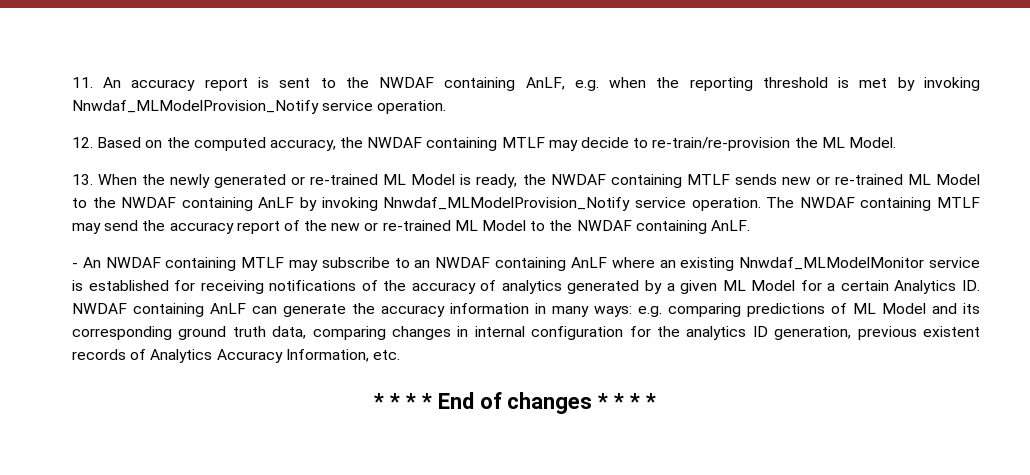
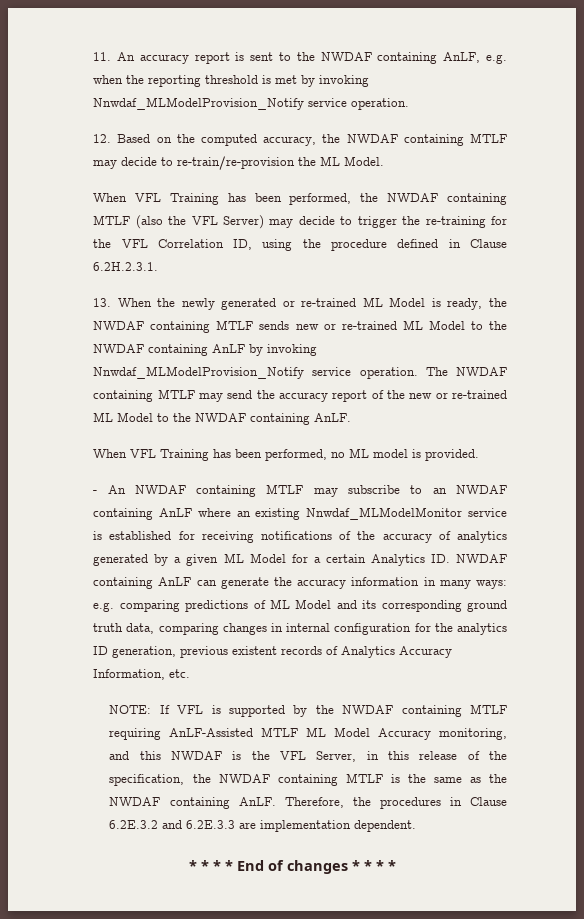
(896, 142) none -> [93,193,508,205] [93,215,507,229] [93,239,508,251] [93,262,159,271] // When VFL Training has been performed, the NWDAF containing MTLF (also the VFL Server) may decide to trigger the re-training for the VFL Correlation ID, using the procedure defined in Clause 6.2H.2.3.1.
(750, 225) none -> [93,448,480,461] // When VFL Training has been performed, no ML model is provided.
(400, 355) none -> [109,704,507,717] [109,727,508,740] [109,751,508,762] [109,773,507,786] [109,797,508,809] [109,820,417,832] // NOTE: If VFL is supported by the NWDAF containing MTLF requiring AnLF-Assisted MTLF ML Model Accuracy monitoring, and this NWDAF is the VFL Server, in this release of the specification, the NWDAF containing MTLF is the same as the NWDAF containing AnLF. Therefore, the procedures in Clause 6.2E.3.2 and 6.2E.3.3 are implementation dependent.

